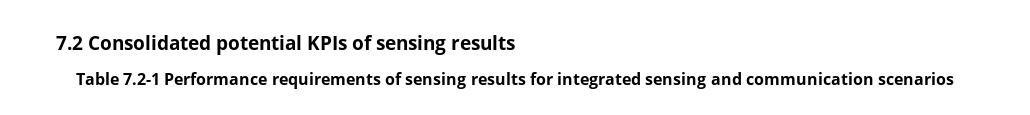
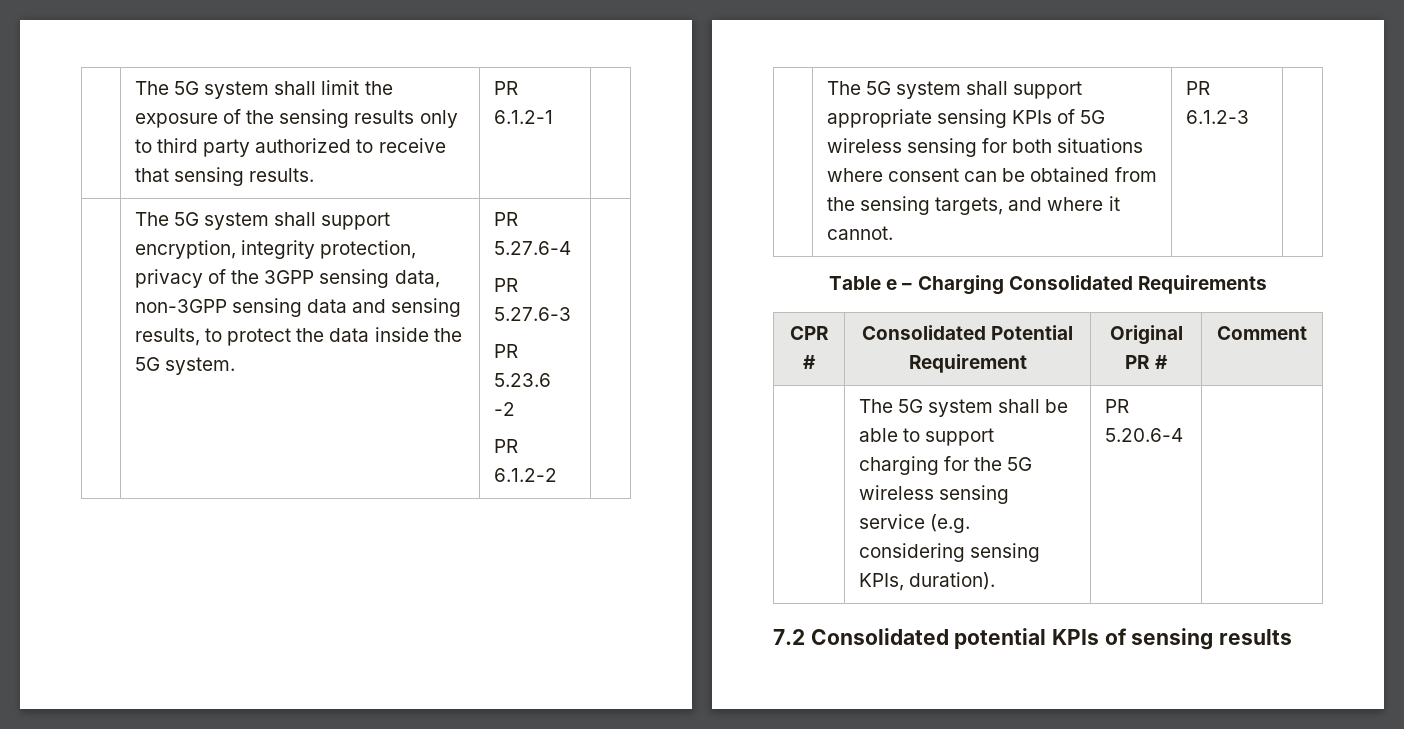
(56, 43) none -> [134,80,393,99] [134,109,458,128] [134,138,446,157] [134,167,315,186] [493,81,518,95] [493,110,553,124] [134,212,391,230] [134,240,417,259] [134,269,440,288] [134,298,462,317] [134,327,462,346] [134,357,236,375] [493,212,518,226] [493,241,571,255] [493,278,518,292] [493,307,571,321] [493,344,518,358] [493,373,551,387] [493,402,515,416] [493,439,518,453] [493,468,557,482] [826,81,1083,99] [826,109,1106,128] [826,138,1144,157] [826,167,1157,182] [826,196,1120,215] [826,226,893,240] [1185,81,1210,95] [1185,110,1249,124] [829,275,1267,295] [790,326,829,340] [803,355,816,369] [861,325,1074,340] [908,354,1027,373] [1109,325,1183,345] [1125,355,1168,369] [1217,326,1307,340] [858,399,1069,417] [858,428,995,446] [858,456,1033,475] [858,485,1010,504] [858,514,971,533] [858,543,1041,562] [858,572,996,591] [1104,399,1129,413] [1104,428,1183,442] | The 5G system shall limit the exposure of the sensing results only to third party authorized to receive that sensing results. | PR 6.1.2-1 | // | The 5G system shall support encryption, integrity protection, privacy of the 3GPP sensing data, non-3GPP sensing data and sensing results, to protect the data inside the 5G system. | PR 5.27.6-4 // PR 5.27.6-3 // PR 5.23.6 -2 // PR 6.1.2-2 | // | The 5G system shall support appropriate sensing KPIs of 5G wireless sensing for both situations where consent can be obtained from the sensing targets, and where it cannot. | PR 6.1.2-3 | // Table e – Charging Consolidated Requirements // CPR # | Consolidated Potential Requirement | Original PR # | Comment // | The 5G system shall be able to support charging for the 5G wireless sensing service (e.g. considering sensing KPIs, duration). | PR 5.20.6-4 | //
[75,72,955,89] // Table 7.2-1 Performance requirements of sensing results for integrated sensing and communication scenarios -> (1293, 637) none

